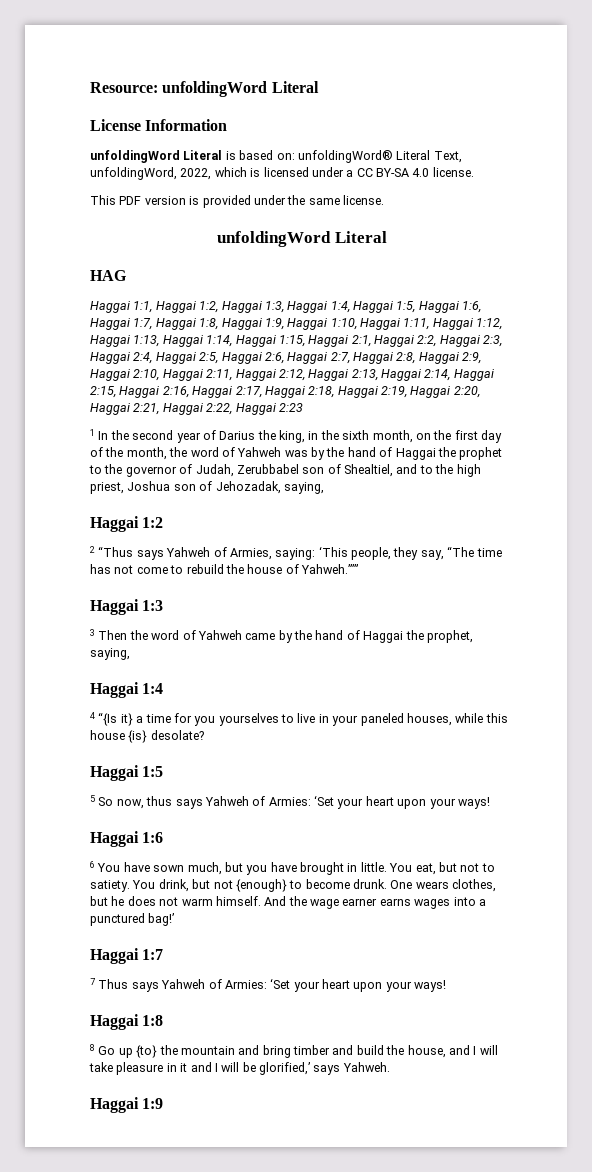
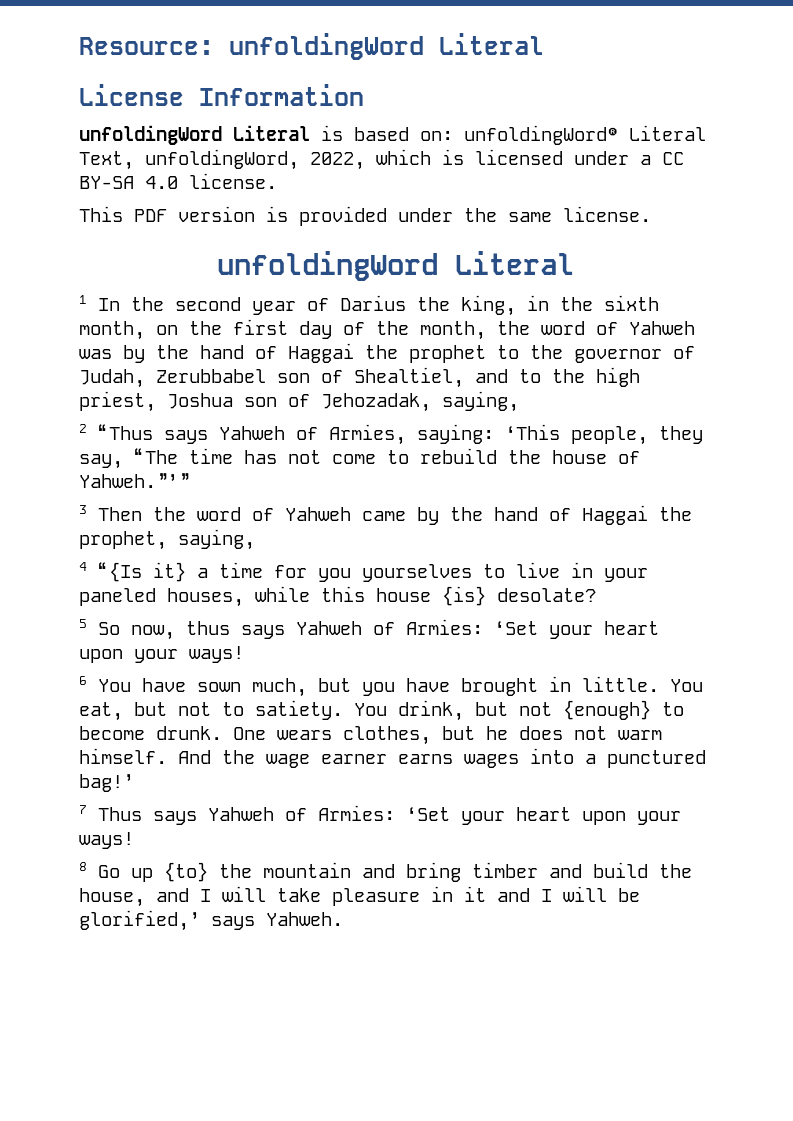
[90,270,127,281] [90,301,482,313] [90,318,503,330] [90,335,503,347] [90,352,482,364] [90,369,494,381] [90,386,480,398] [90,403,303,415] // HAG // Haggai 1:1, Haggai 1:2, Haggai 1:3, Haggai 1:4, Haggai 1:5, Haggai 1:6, Haggai 1:7, Haggai 1:8, Haggai 1:9, Haggai 1:10, Haggai 1:11, Haggai 1:12, Haggai 1:13, Haggai 1:14, Haggai 1:15, Haggai 2:1, Haggai 2:2, Haggai 2:3, Haggai 2:4, Haggai 2:5, Haggai 2:6, Haggai 2:7, Haggai 2:8, Haggai 2:9, Haggai 2:10, Haggai 2:11, Haggai 2:12, Haggai 2:13, Haggai 2:14, Haggai 2:15, Haggai 2:16, Haggai 2:17, Haggai 2:18, Haggai 2:19, Haggai 2:20, Haggai 2:21, Haggai 2:22, Haggai 2:23 -> (574, 263) none
[90,516,164,532] // Haggai 1:2 -> (519, 401) none
[90,599,164,615] // Haggai 1:3 -> (189, 480) none
[90,682,164,698] // Haggai 1:4 -> (255, 539) none
[90,765,164,781] // Haggai 1:5 -> (596, 595) none
[90,831,164,847] // Haggai 1:6 -> (244, 654) none
[90,948,164,964] // Haggai 1:7 -> (134, 783) none
[90,1014,164,1030] // Haggai 1:8 -> (134, 840) none
[90,1097,164,1113] // Haggai 1:9 -> (343, 919) none

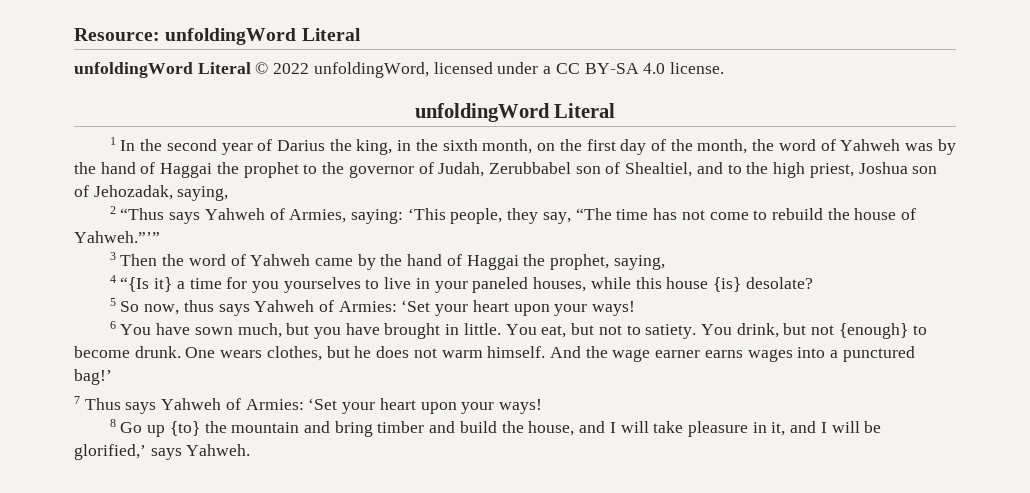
[79,84,364,106] [79,125,706,145] [79,149,464,170] // License Information // unfoldingWord Literal is based on: unfoldingWord® Literal Text, unfoldingWord, 2022, which is -> [74,62,429,78] // unfoldingWord Literal © 2022 unfoldingWord,
[79,206,651,226] // This PDF version is provided under the same license. -> (724, 68) none
[464,886,486,902] it -> [771,422,786,436] it,

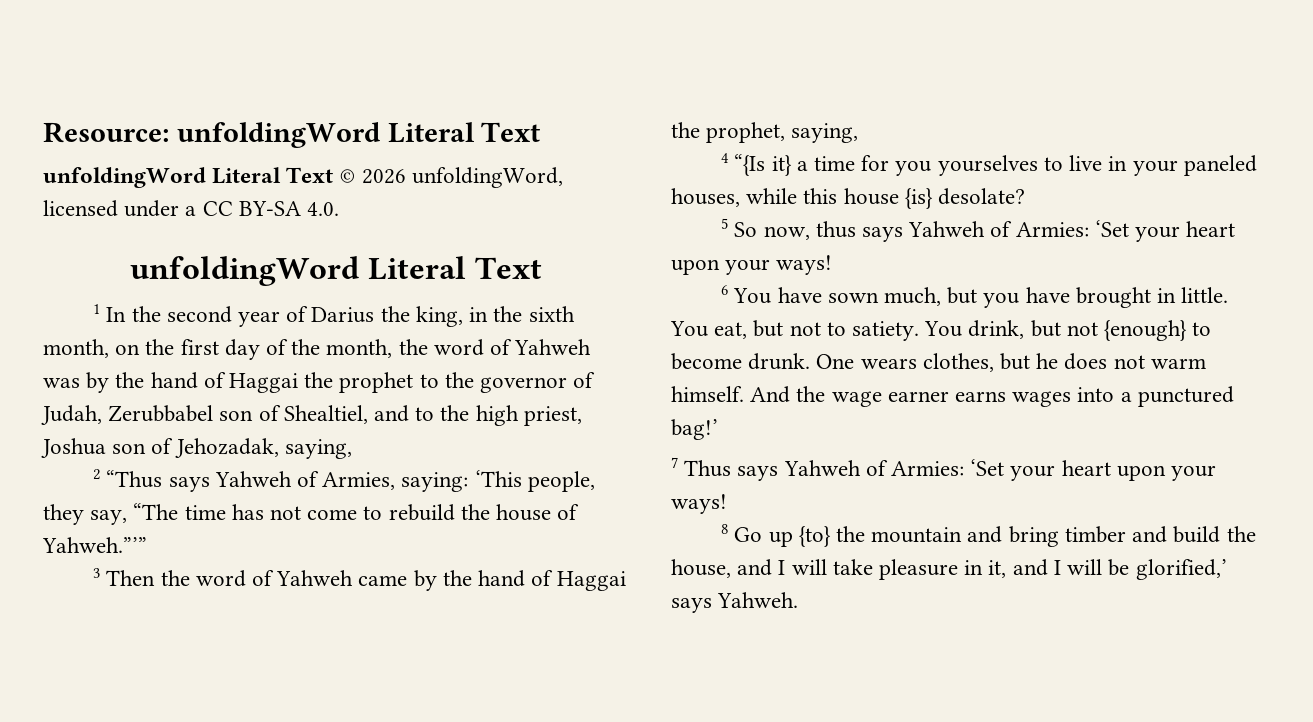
[74,62,310,78] // unfoldingWord Literal © 2022 -> [481,122,541,142] [43,167,406,188] Text // unfoldingWord Literal Text © 2026
[643,62,724,74] [414,103,616,122] 4.0 license. // unfoldingWord Literal -> [307,202,340,216] [130,256,542,286] 4.0. // unfoldingWord Literal Text

